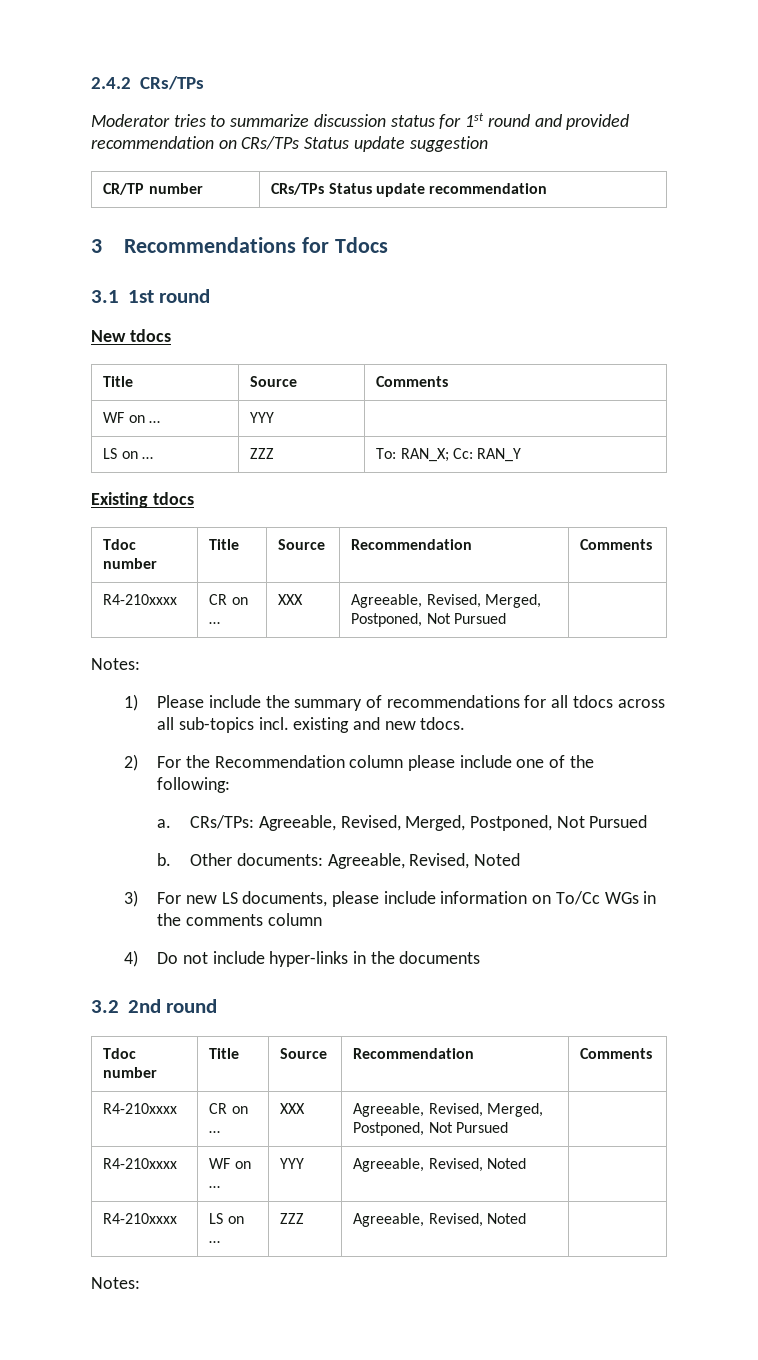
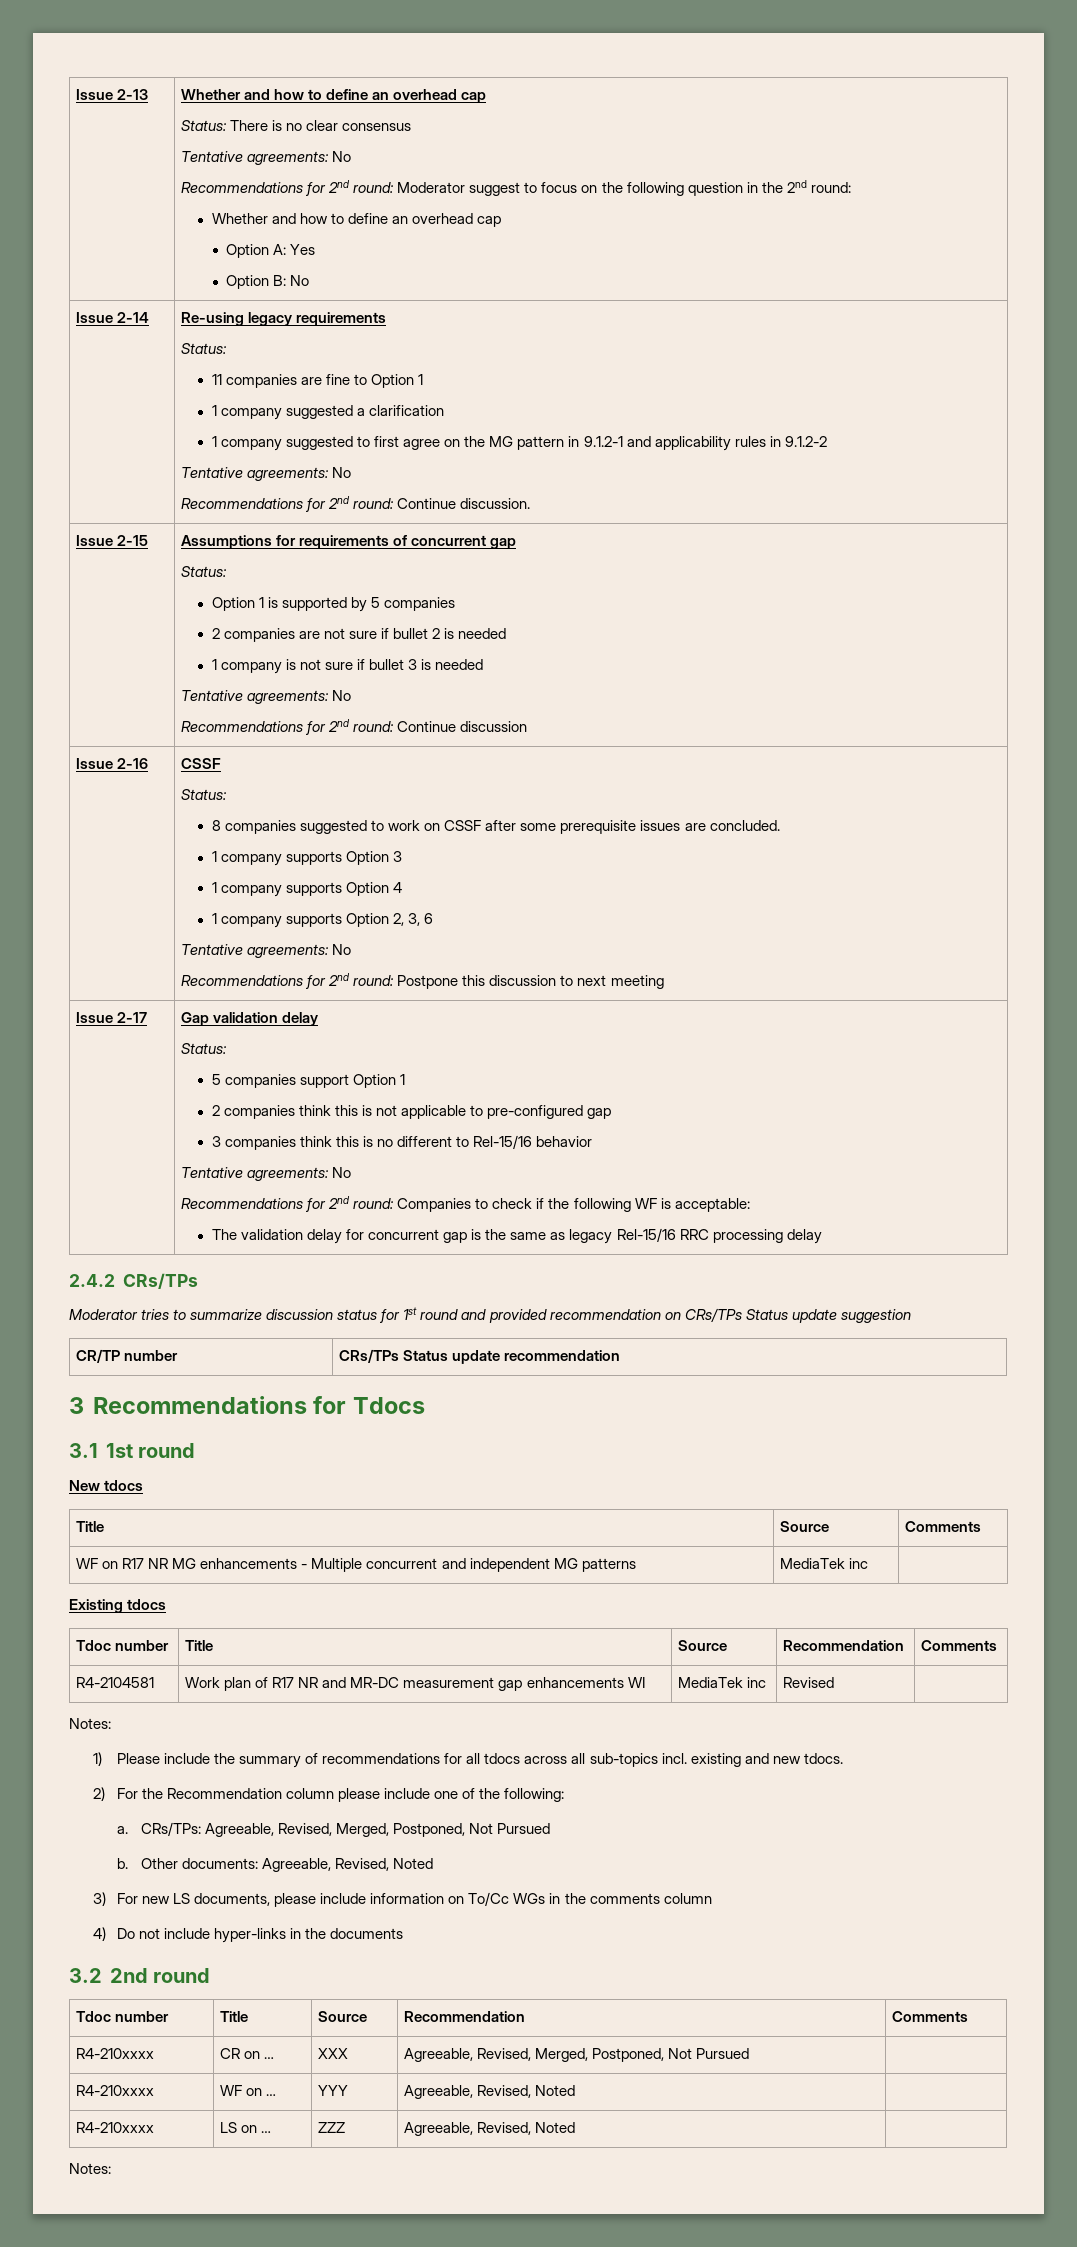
(91, 83) none -> [76,89,149,100] [181,89,487,103] [181,120,412,131] [181,151,352,165] [181,180,851,196] [211,213,502,227] [226,244,316,258] [226,275,310,289] [76,312,150,323] [181,312,387,326] [181,343,228,354] [211,374,424,388] [211,405,445,420] [211,436,827,451] [181,467,352,481] [181,496,531,512] [76,535,149,546] [181,535,517,549] [181,566,228,577] [211,597,456,612] [211,628,507,642] [211,659,484,674] [181,690,352,704] [181,719,528,735] [76,758,149,769] [181,758,222,769] [181,789,228,800] [211,820,780,834] [211,851,403,866] [211,882,403,897] [211,913,434,928] [181,944,352,958] [181,973,664,989] [76,1012,148,1023] [181,1012,319,1026] [181,1043,228,1054] [211,1074,406,1088] [211,1105,612,1119] [211,1135,593,1150] [181,1167,352,1181] [181,1196,750,1212] [211,1228,822,1244] Issue 2-13 | Whether and how to define an overhead cap // Status: There is no clear consensus // Tentative agreements: No // Recommendations for 2nd round: Moderator suggest to focus on the following question in the 2nd round: // Whether and how to define an overhead cap // Option A: Yes // Option B: No // Issue 2-14 | Re-using legacy requirements // Status: // 11 companies are fine to Option 1 // 1 company suggested a clarification // 1 company suggested to first agree on the MG pattern in 9.1.2-1 and applicability rules in 9.1.2-2 // Tentative agreements: No // Recommendations for 2nd round: Continue discussion. // Issue 2-15 | Assumptions for requirements of concurrent gap // Status: // Option 1 is supported by 5 companies // 2 companies are not sure if bullet 2 is needed // 1 company is not sure if bullet 3 is needed // Tentative agreements: No // Recommendations for 2nd round: Continue discussion // Issue 2-16 | CSSF // Status: // 8 companies suggested to work on CSSF after some prerequisite issues are concluded. // 1 company supports Option 3 // 1 company supports Option 4 // 1 company supports Option 2, 3, 6 // Tentative agreements: No // Recommendations for 2nd round: Postpone this discussion to next meeting // Issue 2-17 | Gap validation delay // Status: // 5 companies support Option 1 // 2 companies think this is not applicable to pre-configured gap // 3 companies think this is no different to Rel-15/16 behavior // Tentative agreements: No // Recommendations for 2nd round: Companies to check if the following WF is acceptable: // The validation delay for concurrent gap is the same as legacy Rel-15/16 RRC processing delay //
[149,421,161,423] [250,412,275,423] [103,448,154,459] [250,448,275,459] [376,448,522,462] … | YYY | // LS on … | ZZZ | To: RAN_X; Cc: RAN_Y -> [122,1558,636,1572] [780,1558,869,1569] R17 NR MG enhancements - Multiple concurrent and independent MG patterns | MediaTek inc |
[103,594,178,605] [209,594,248,605] [209,622,221,624] [278,594,304,605] [351,594,542,608] [351,613,507,627] R4-210xxxx | CR on … | XXX | Agreeable, Revised, Merged, Postponed, Not Pursued -> [76,1677,155,1688] [185,1677,645,1691] [678,1677,767,1688] [783,1677,835,1688] R4-2104581 | Work plan of R17 NR and MR-DC measurement gap enhancements WI | MediaTek inc | Revised

